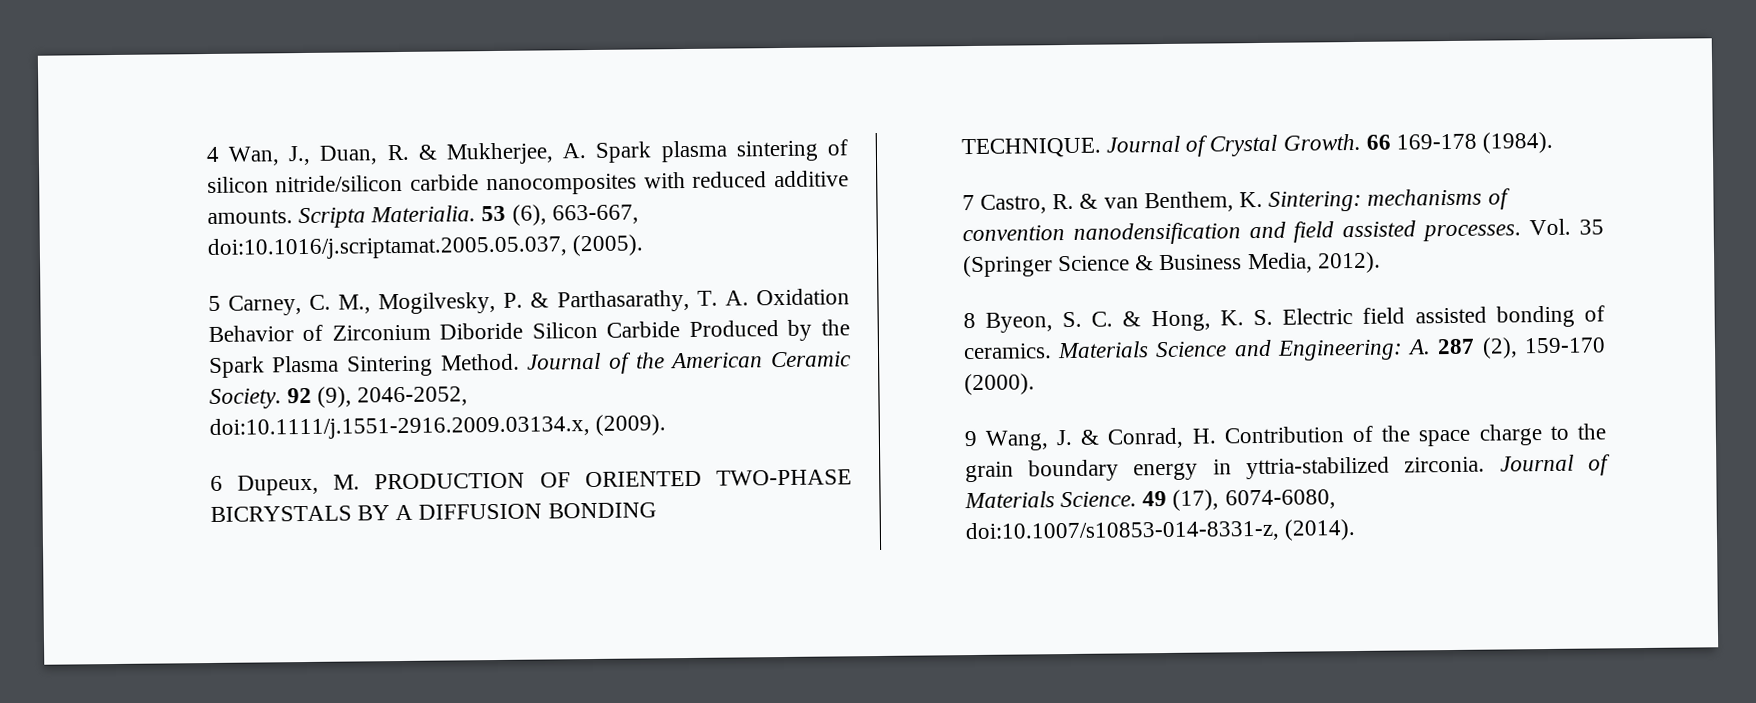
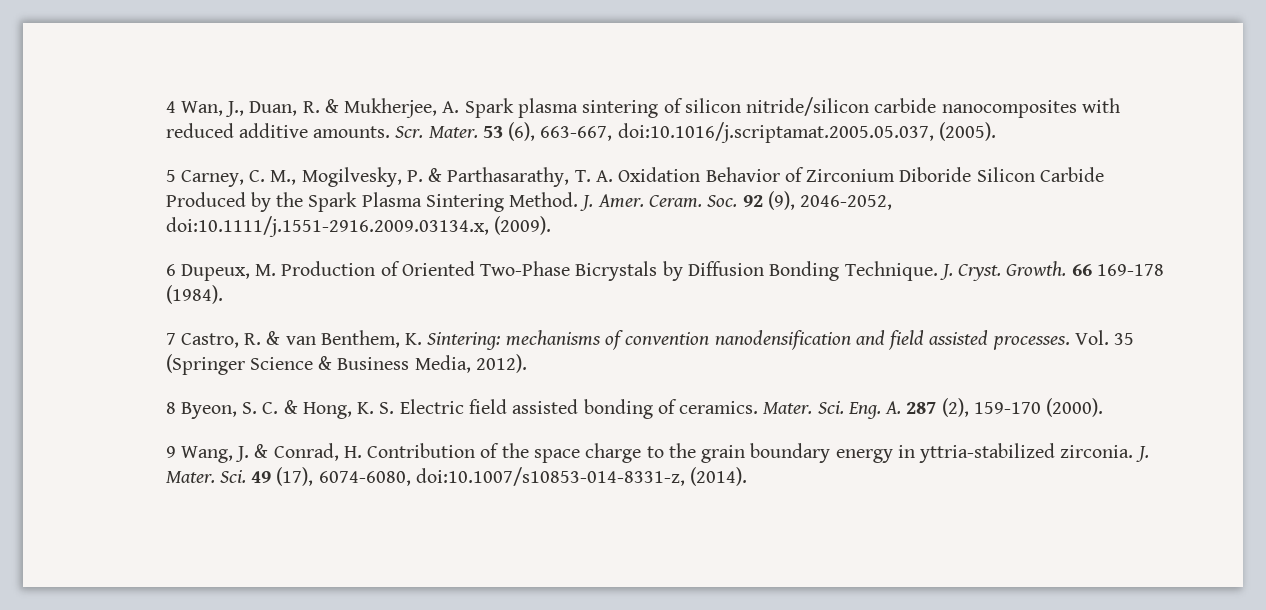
[297,205,477,229] Scripta Materialia. -> [395,126,478,138] Scr. Mater.
[527,351,851,374] [208,388,282,410] Journal of the American Ceramic Society. -> [580,194,738,211] J. Amer. Ceram. Soc.
[374,469,852,490] [209,502,657,523] [960,134,1278,159] PRODUCTION OF ORIENTED TWO-PHASE BICRYSTALS BY A DIFFUSION BONDING // TECHNIQUE. Journal of Crystal -> [281,261,1002,281] Production of Oriented Two-Phase Bicrystals by Diffusion Bonding Technique. J. Cryst.
[1056,339,1403,361] Materials Science and Engineering: -> [763,401,881,419] Mater. Sci. Eng.
[1499,454,1611,476] [963,491,1137,509] Journal of Materials Science. -> [1135,446,1149,462] [165,470,246,483] J. Mater. Sci.

